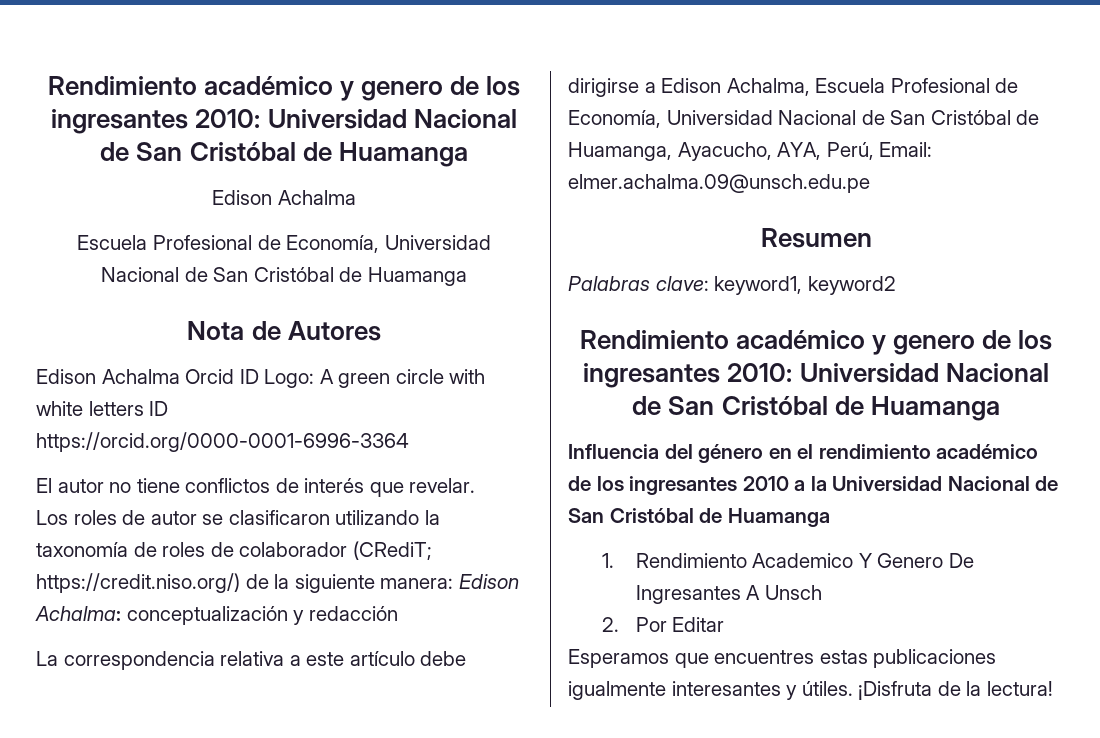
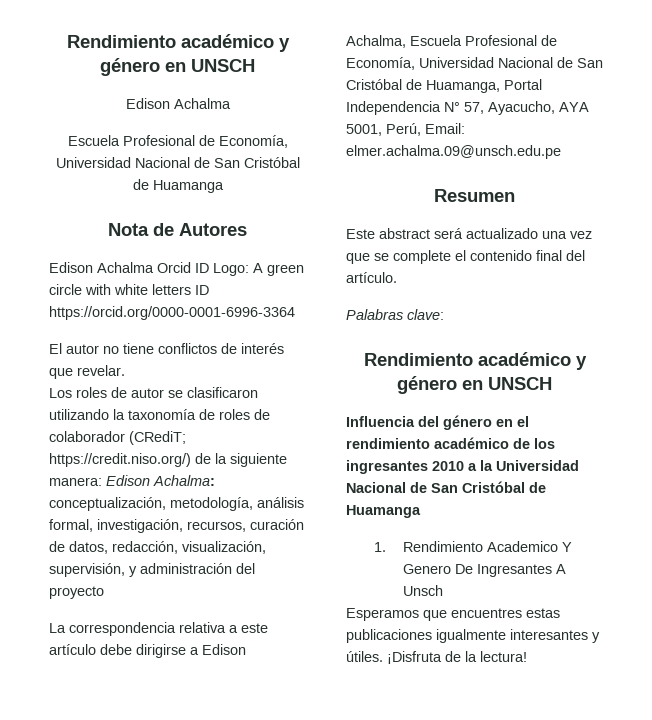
[47,76,521,101] [51,109,517,134] [100,142,468,167] Rendimiento académico y genero de los ingresantes 2010: Universidad Nacional de San Cristóbal de Huamanga -> [66,34,290,52] [100,58,255,76] Rendimiento académico y género en UNSCH
[126,606,398,625] conceptualización y redacción -> [49,497,304,511] [49,519,304,533] [49,541,266,554] [49,563,255,577] [49,586,104,599] conceptualización, metodología, análisis formal, investigación, recursos, curación de datos, redacción, visualización, supervisión, y administración del proyecto
[677,142,933,161] [568,174,870,193] [760,228,872,248] Ayacucho, AYA, Perú, Email: elmer.achalma.09@unsch.edu.pe // Resumen -> [504,79,542,90] [346,101,589,115] [346,123,465,136] [346,145,561,159] [434,189,515,202] [346,228,592,239] [346,250,585,264] [346,272,397,283] Portal Independencia N° 57, Ayacucho, AYA 5001, Perú, Email: elmer.achalma.09@unsch.edu.pe // Resumen // Este abstract será actualizado una vez que se complete el contenido final del artículo.
[714,276,896,295] [579,330,1053,355] [583,363,1049,388] [632,396,1000,421] keyword1, keyword2 // Rendimiento académico y genero de los ingresantes 2010: Universidad Nacional de San Cristóbal de Huamanga -> [363,352,587,370] [397,376,552,394] // Rendimiento académico y género en UNSCH
[601,617,725,632] // 2. Por Editar -> (443, 590) none

